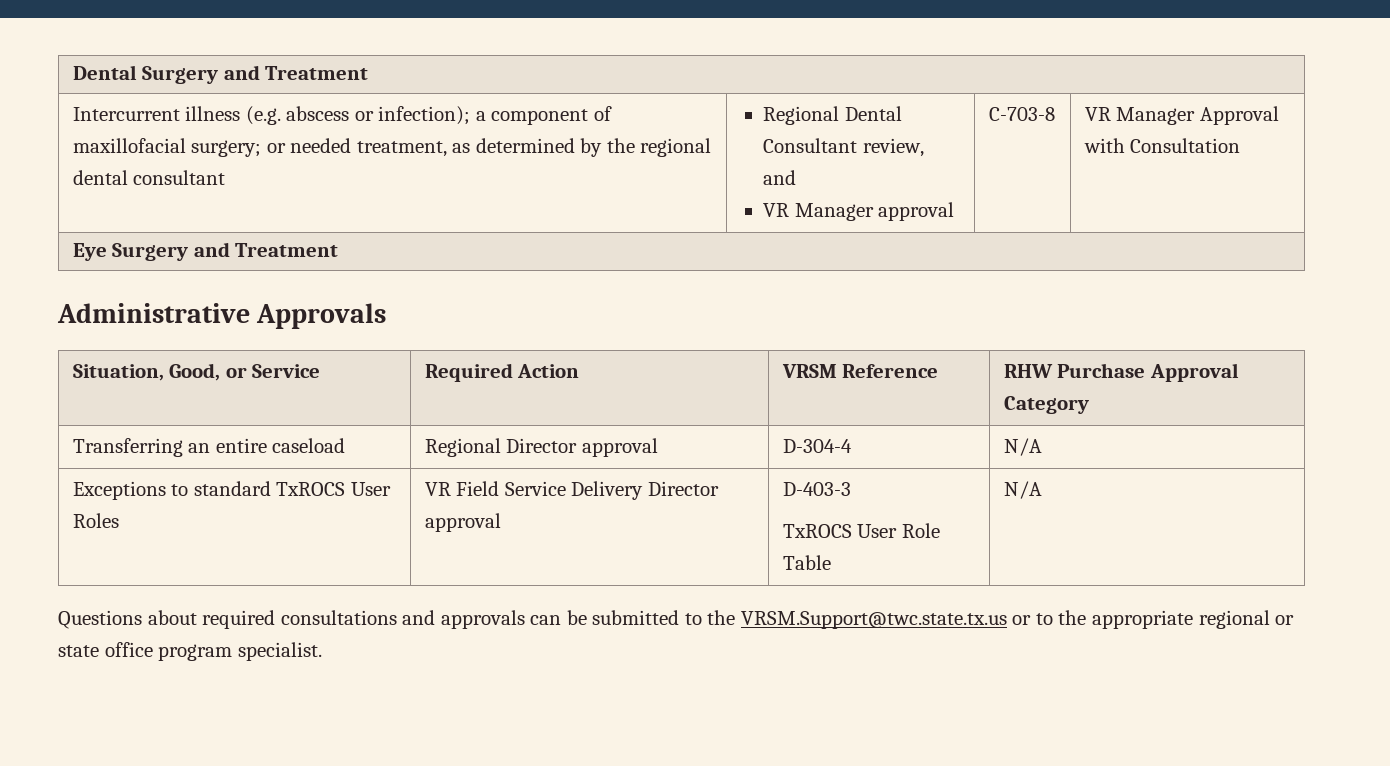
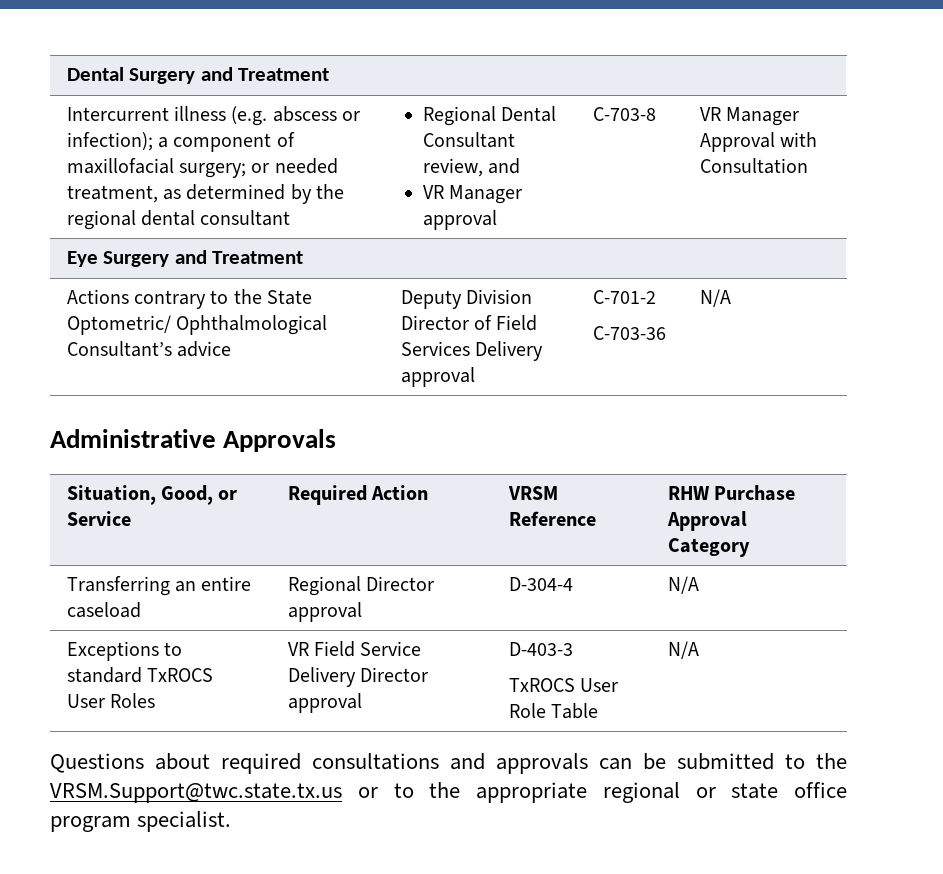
(339, 250) none -> [66,289,313,309] [66,315,328,335] [66,341,232,357] [400,289,533,309] [400,315,538,331] [400,341,544,361] [400,367,475,387] [592,290,656,304] [592,326,666,340] [699,289,731,307] // Actions contrary to the State Optometric/ Ophthalmological Consultant’s advice | Deputy Division Director of Field Services Delivery approval | C-701-2 // C-703-36 | N/A

